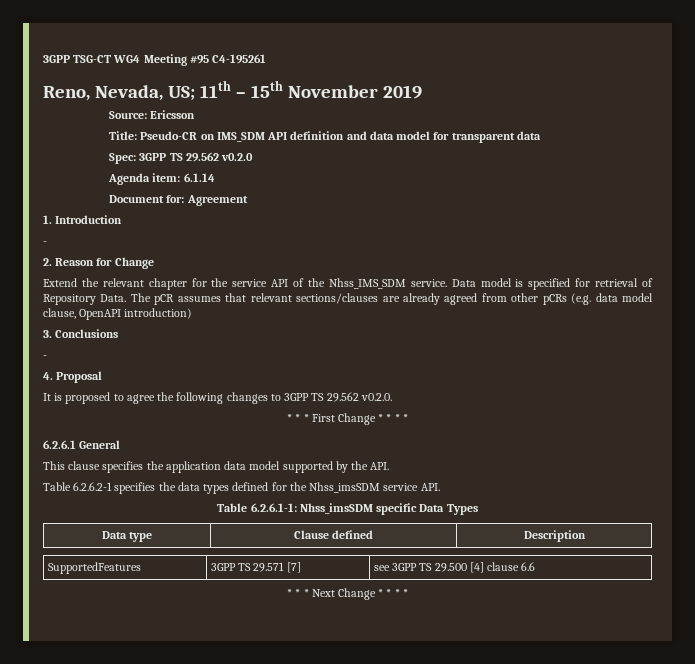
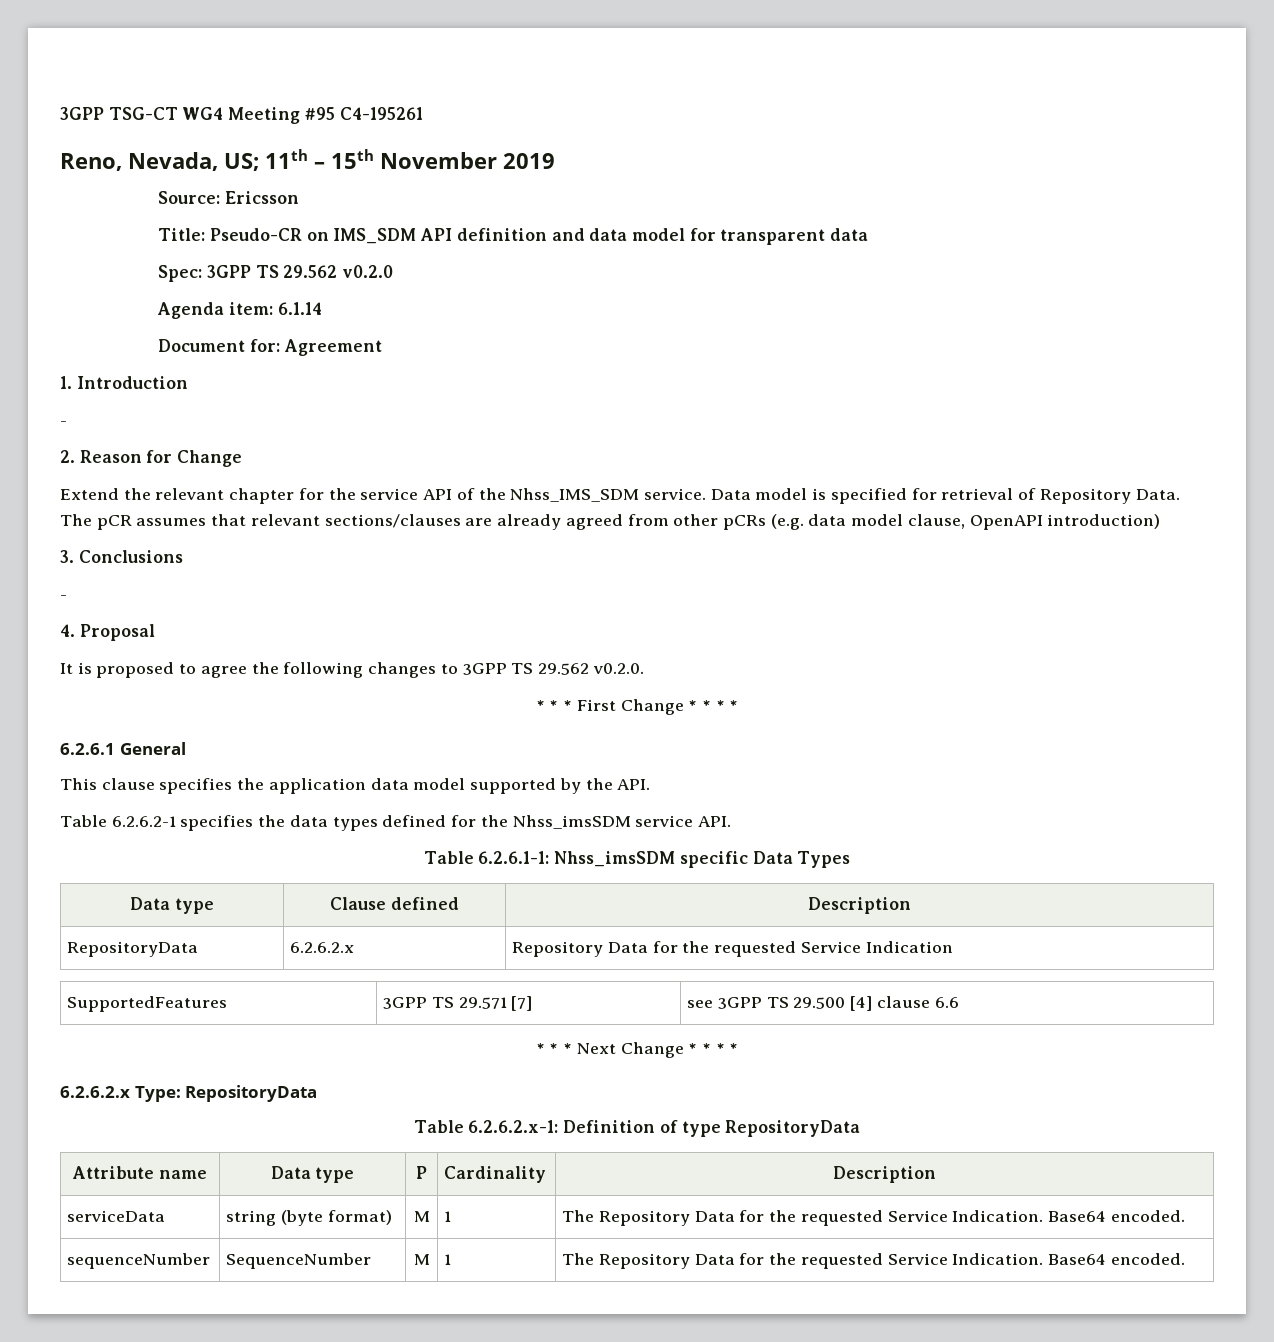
(586, 536) none -> [67,941,199,957] [290,942,355,953] [512,941,953,957] // RepositoryData | 6.2.6.2.x | Repository Data for the requested Service Indication
(408, 593) none -> [60,1085,318,1102] [413,1120,861,1137] [72,1166,207,1179] [270,1166,355,1183] [416,1166,427,1179] [444,1166,547,1183] [833,1166,936,1183] [67,1210,166,1222] [226,1210,392,1226] [413,1211,430,1222] [444,1211,452,1222] [562,1210,1185,1226] [67,1253,211,1269] [226,1253,372,1269] [413,1254,430,1265] [444,1254,452,1265] [562,1253,1185,1269] // 6.2.6.2.x Type: RepositoryData // Table 6.2.6.2.x-1: Definition of type RepositoryData // Attribute name | Data type | P | Cardinality | Description // serviceData | string (byte format) | M | 1 | The Repository Data for the requested Service Indication. Base64 encoded. // sequenceNumber | SequenceNumber | M | 1 | The Repository Data for the requested Service Indication. Base64 encoded.

